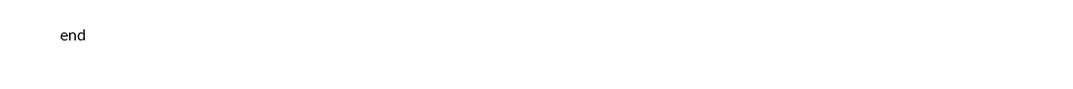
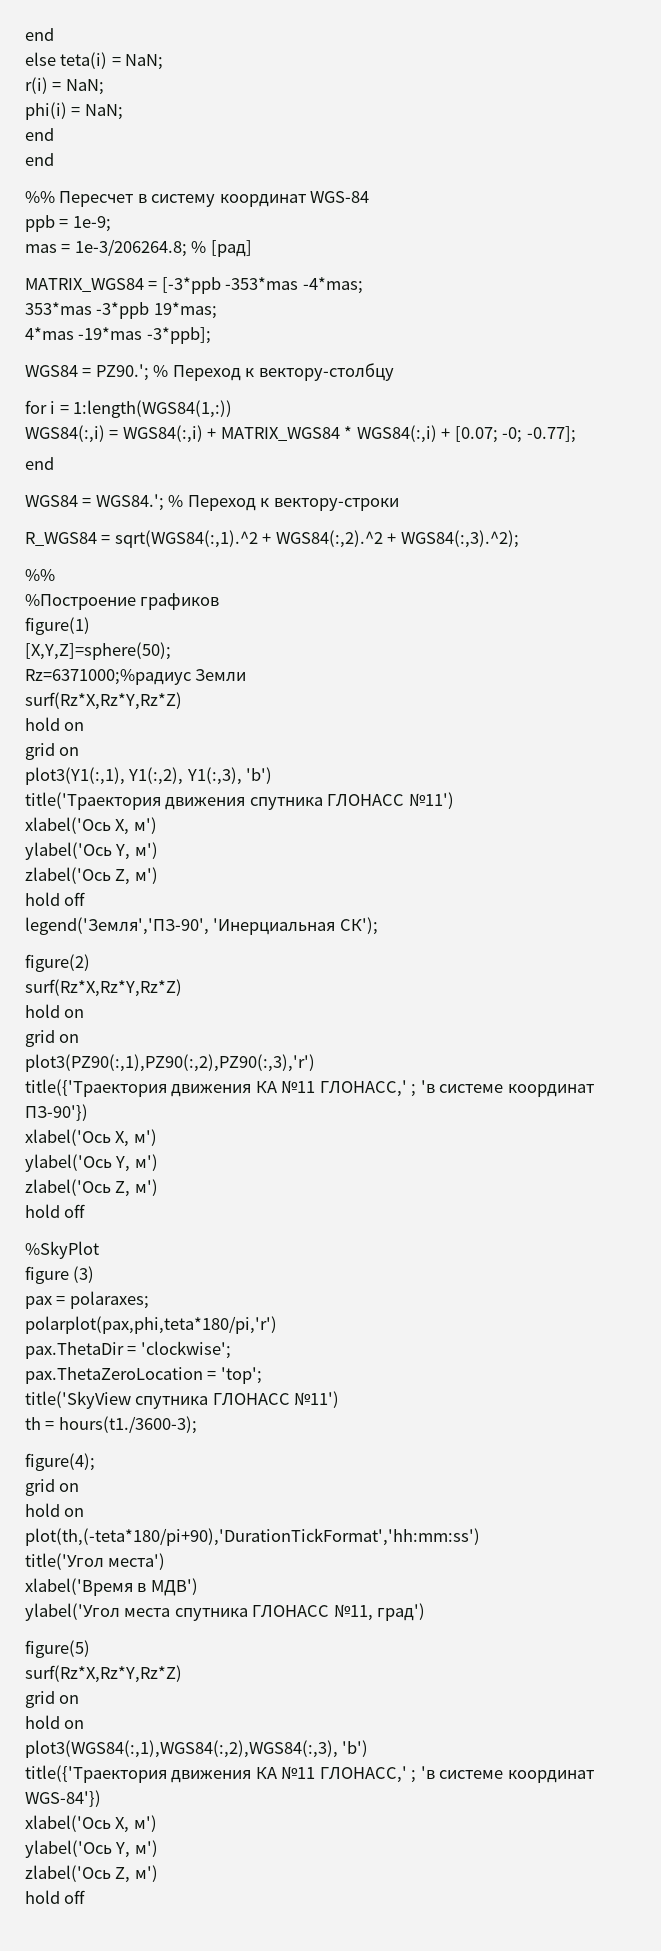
[59,29,86,41] end -> [25,28,54,41] [25,52,164,70] [25,77,104,95] [25,102,123,120] [25,128,54,141] [25,153,54,166] [25,191,370,207] [25,215,111,232] [25,239,252,257] [25,277,363,294] [25,302,217,319] [25,327,211,344] [25,363,394,381] [25,400,233,418] [25,425,576,443] [25,457,54,470] [25,494,399,511] [25,530,519,548] [25,569,55,581] [25,593,220,610] [25,617,90,635] [25,642,171,660] [25,669,247,685] [25,692,182,710] [25,717,85,731] [25,743,80,760] [25,767,273,785] [25,792,454,810] [25,817,157,835] [25,842,158,860] [25,867,158,885] [25,892,86,906] [25,917,378,935] [25,954,90,972] [25,979,182,997] [25,1004,85,1018] [25,1030,80,1047] [25,1054,315,1072] [25,1079,594,1097] [25,1104,88,1121] [25,1129,157,1147] [25,1154,158,1172] [25,1179,158,1197] [25,1204,86,1218] [25,1241,99,1259] [25,1266,95,1284] [25,1291,149,1309] [25,1316,277,1334] [25,1341,231,1359] [25,1367,262,1384] [25,1391,340,1409] [25,1416,197,1434] [25,1453,95,1471] [25,1479,80,1496] [25,1503,85,1517] [25,1528,480,1546] [25,1553,166,1570] [25,1578,198,1596] [25,1603,426,1621] [25,1640,90,1658] [25,1665,182,1683] [25,1691,80,1708] [25,1715,85,1729] [25,1740,369,1758] [25,1765,594,1783] [25,1790,101,1807] [25,1815,157,1833] [25,1840,158,1858] [25,1865,158,1883] [25,1890,86,1904] end // else teta(i) = NaN; // r(i) = NaN; // phi(i) = NaN; // end // end // %% Пересчет в систему координат WGS-84 // ppb = 1e-9; // mas = 1e-3/206264.8; % [рад] // MATRIX_WGS84 = [-3*ppb -353*mas -4*mas; // 353*mas -3*ppb 19*mas; // 4*mas -19*mas -3*ppb]; // WGS84 = PZ90.'; % Переход к вектору-столбцу // for i = 1:length(WGS84(1,:)) // WGS84(:,i) = WGS84(:,i) + MATRIX_WGS84 * WGS84(:,i) + [0.07; -0; -0.77]; // end // WGS84 = WGS84.'; % Переход к вектору-строки // R_WGS84 = sqrt(WGS84(:,1).^2 + WGS84(:,2).^2 + WGS84(:,3).^2); // %% // %Построение графиков // figure(1) // [X,Y,Z]=sphere(50); // Rz=6371000;%радиус Земли // surf(Rz*X,Rz*Y,Rz*Z) // hold on // grid on // plot3(Y1(:,1), Y1(:,2), Y1(:,3), 'b') // title('Траектория движения спутника ГЛОНАСС №11') // xlabel('Ось Х, м') // ylabel('Ось Y, м') // zlabel('Ось Z, м') // hold off // legend('Земля','ПЗ-90', 'Инерциальная СК'); // figure(2) // surf(Rz*X,Rz*Y,Rz*Z) // hold on // grid on // plot3(PZ90(:,1),PZ90(:,2),PZ90(:,3),'r') // title({'Траектория движения КА №11 ГЛОНАСС,' ; 'в системе координат ПЗ-90'}) // xlabel('Ось Х, м') // ylabel('Ось Y, м') // zlabel('Ось Z, м') // hold off // %SkyPlot // figure (3) // pax = polaraxes; // polarplot(pax,phi,teta*180/pi,'r') // pax.ThetaDir = 'clockwise'; // pax.ThetaZeroLocation = 'top'; // title('SkyView спутника ГЛОНАСС №11') // th = hours(t1./3600-3); // figure(4); // grid on // hold on // plot(th,(-teta*180/pi+90),'DurationTickFormat','hh:mm:ss') // title('Угол места') // xlabel('Время в МДВ') // ylabel('Угол места спутника ГЛОНАСС №11, град') // figure(5) // surf(Rz*X,Rz*Y,Rz*Z) // grid on // hold on // plot3(WGS84(:,1),WGS84(:,2),WGS84(:,3), 'b') // title({'Траектория движения КА №11 ГЛОНАСС,' ; 'в системе координат WGS-84'}) // xlabel('Ось Х, м') // ylabel('Ось Y, м') // zlabel('Ось Z, м') // hold off

